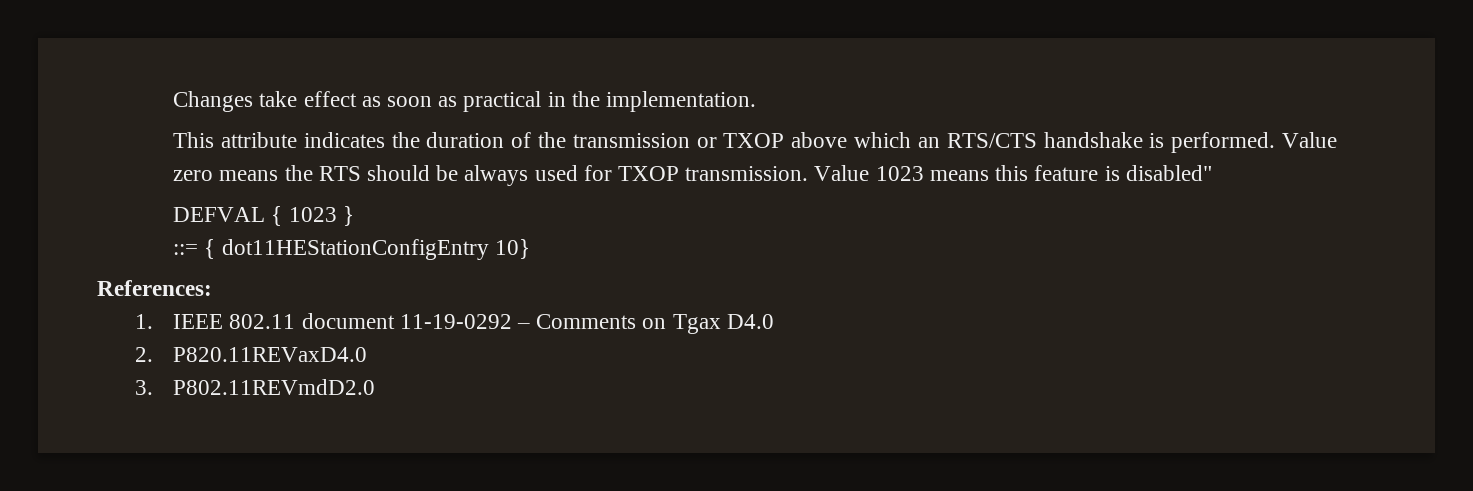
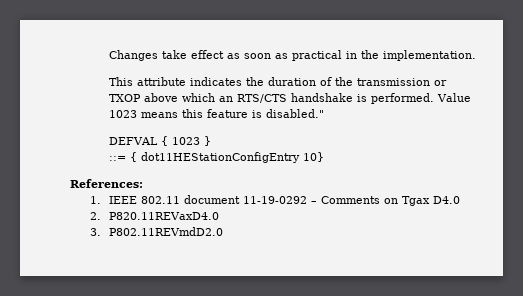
[173,165,870,186] zero means the RTS should be always used for TXOP transmission. Value -> (472, 97) none
[1125,165,1212,181] disabled" -> [266,109,325,118] disabled."

